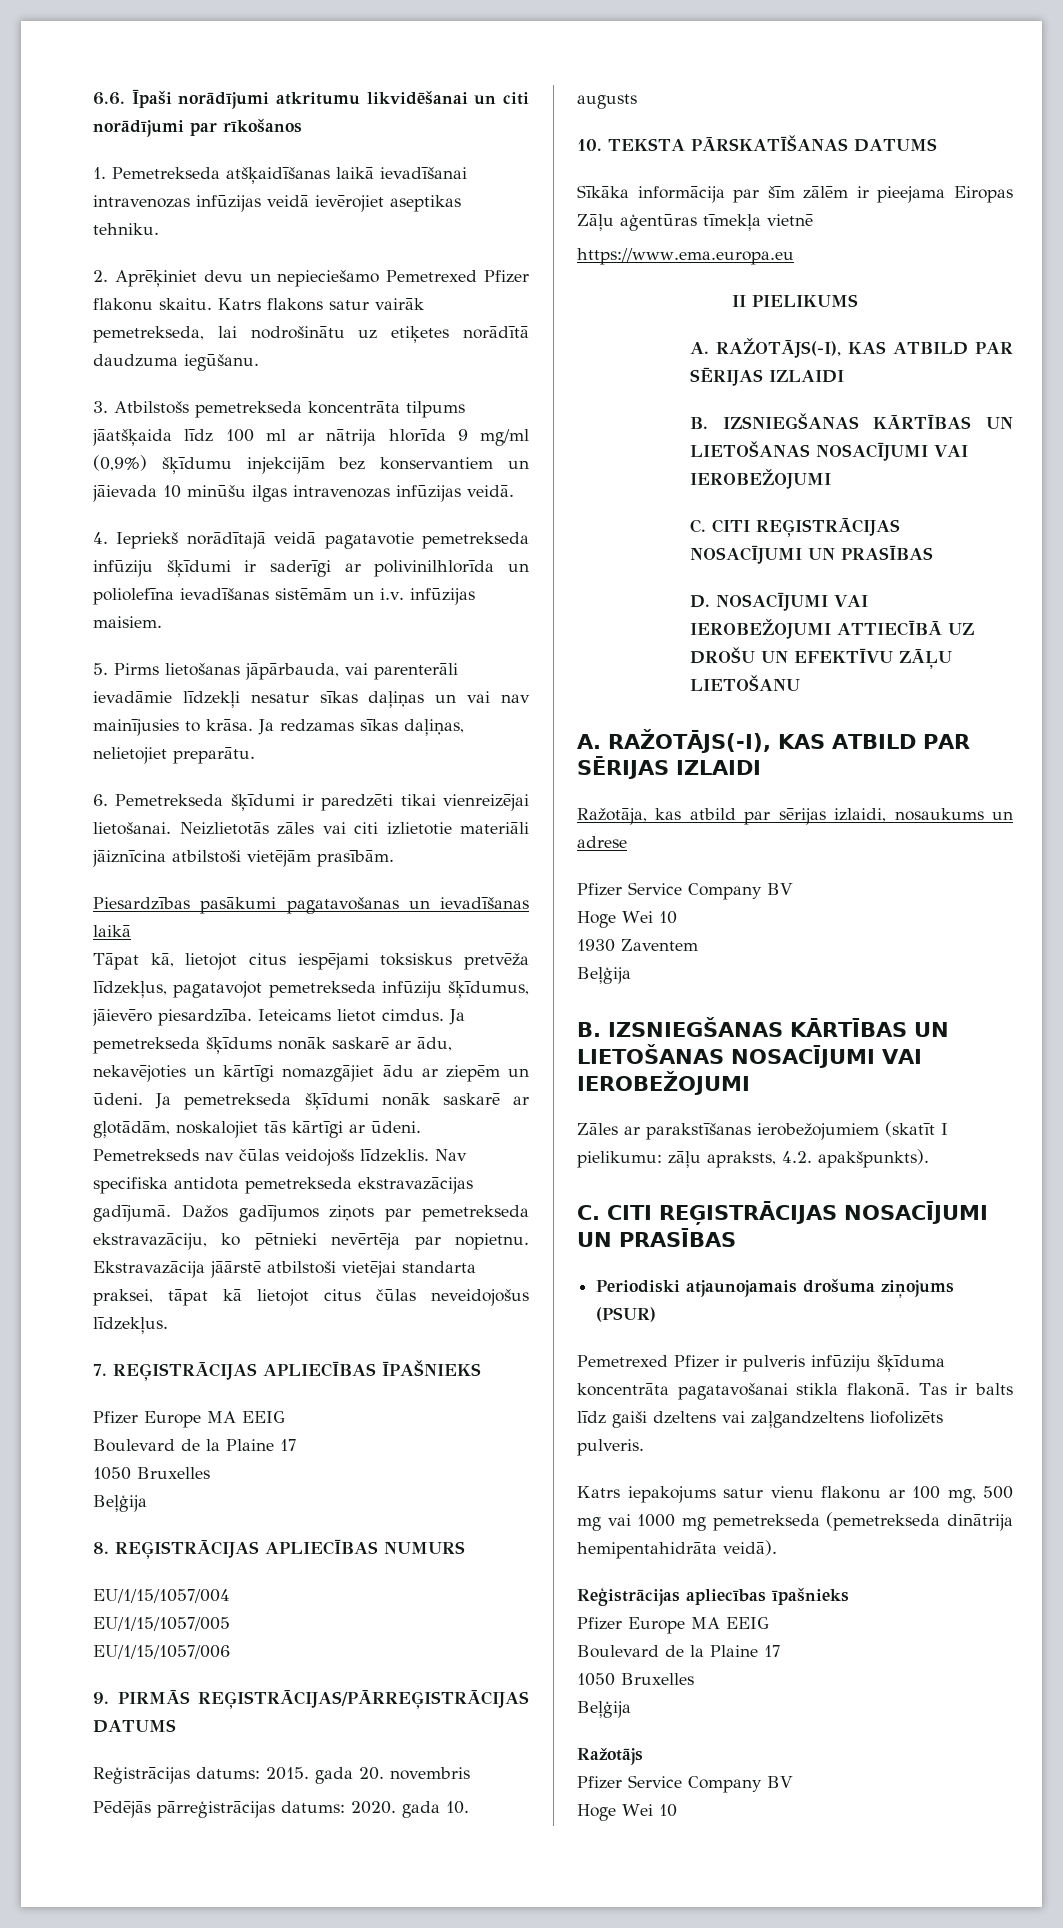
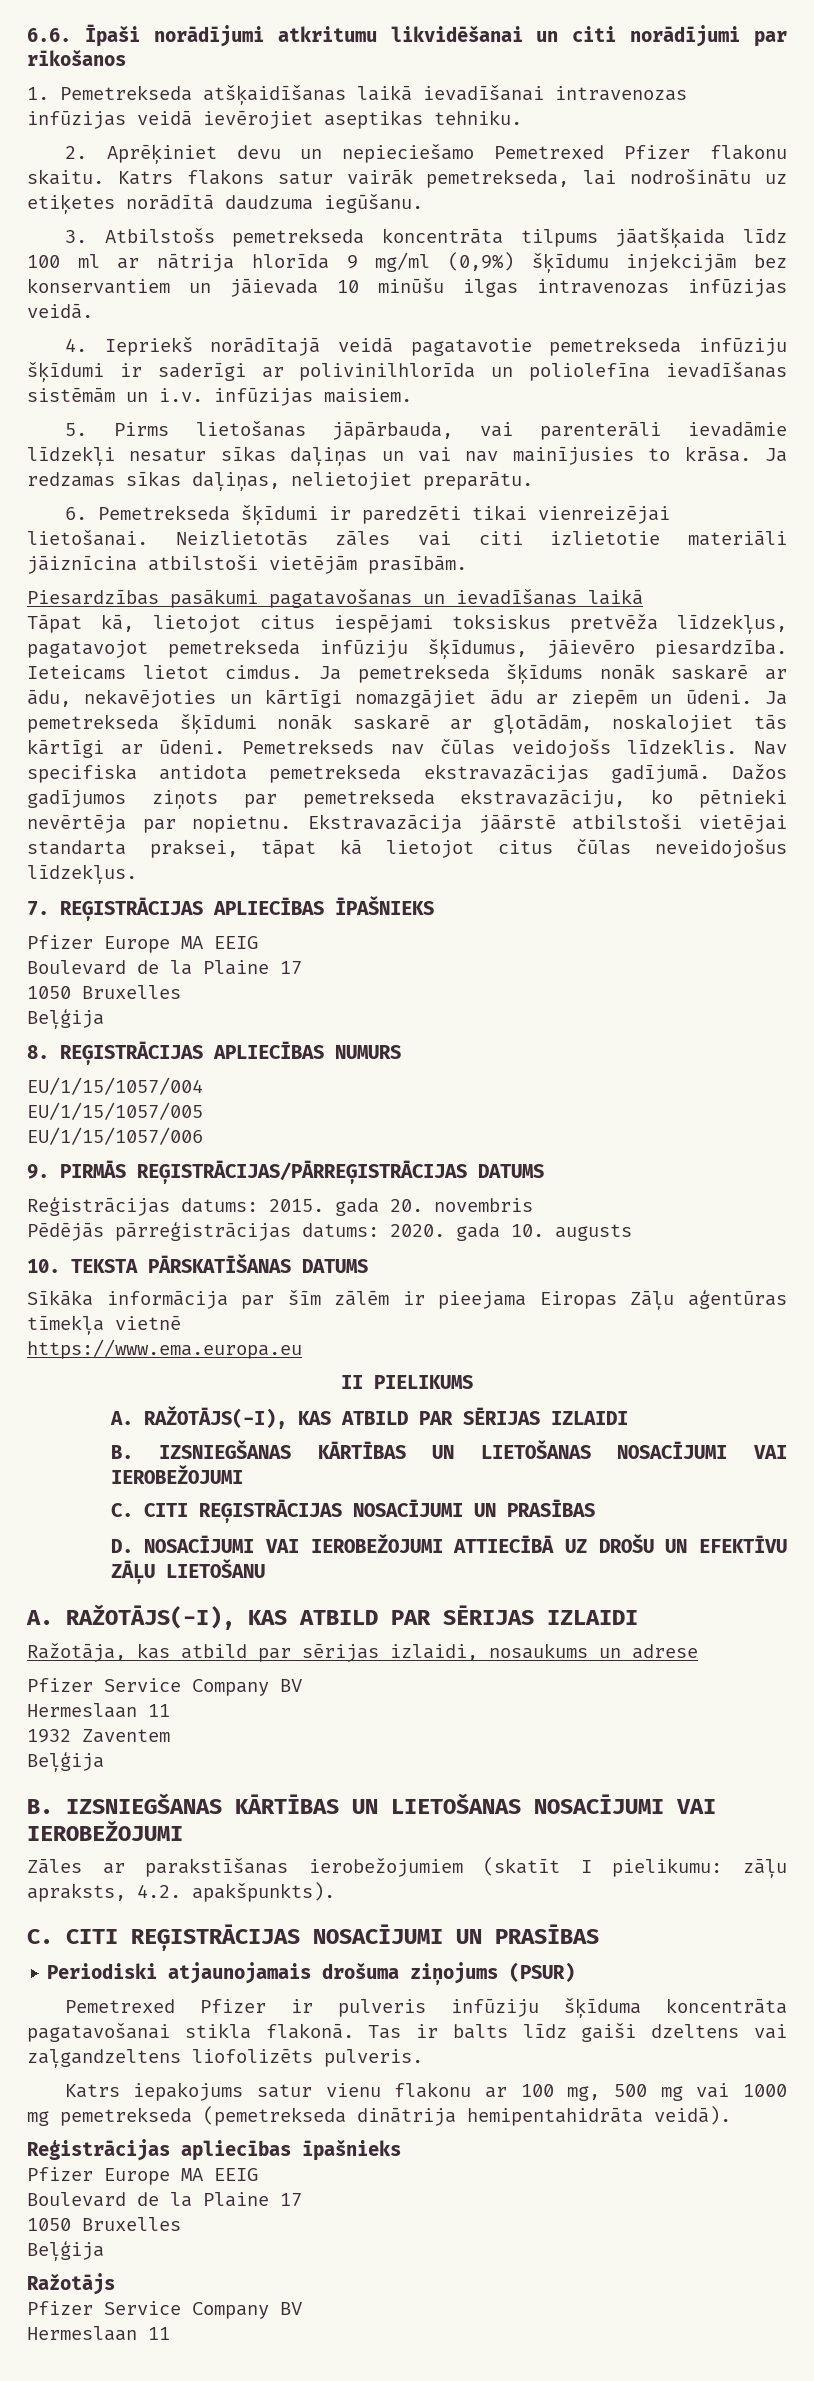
[577,911,677,928] [577,939,615,952] Hoge Wei 10 // 1930 -> [27,1703,170,1718] [27,1729,71,1743] Hermeslaan 11 // 1932
[577,1804,677,1821] Hoge Wei 10 -> [27,2326,170,2341] Hermeslaan 11

